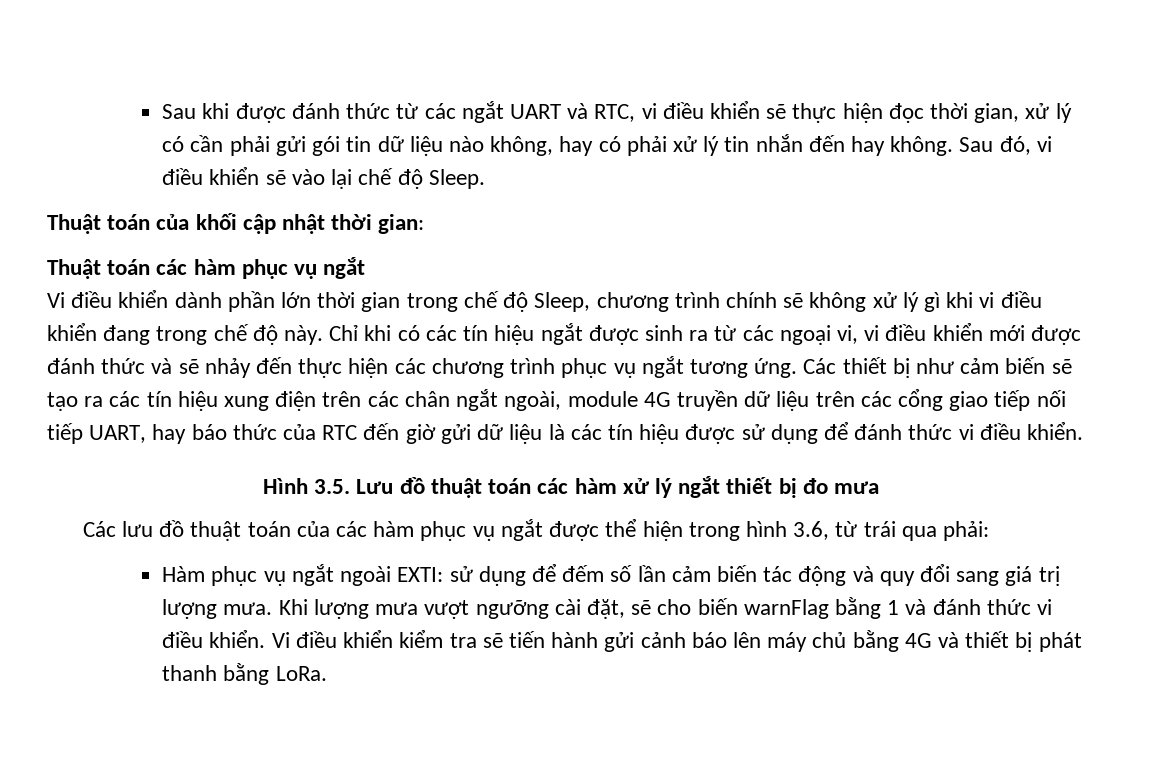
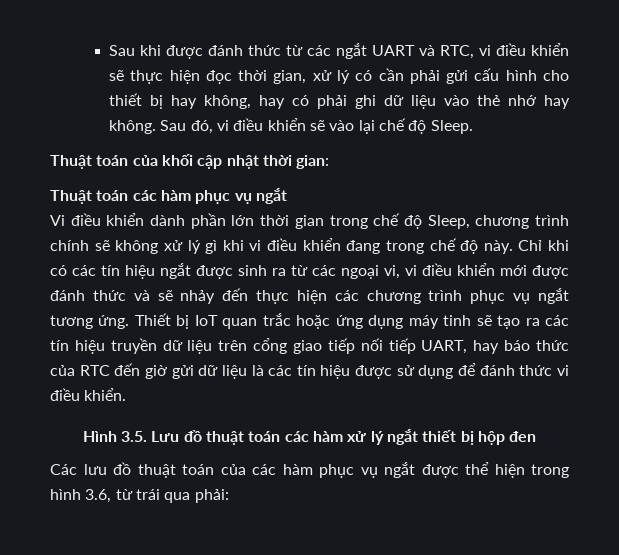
[312,134,845,156] gói tin dữ liệu nào không, hay có phải xử lý tin nhắn đến -> [474,68,570,81] [109,93,537,109] cấu hình cho thiết bị hay không, hay có phải ghi dữ liệu vào thẻ nhớ
[803,357,1046,378] Các thiết bị như cảm biến -> [134,313,472,329] Thiết bị IoT quan trắc hoặc ứng dụng máy tinh
[224,389,671,411] xung điện trên các chân ngắt ngoài, module 4G -> (105, 347) none
[860,391,892,407] các -> (248, 345) none
[802,478,879,494] đo mưa -> [477,431,537,445] hộp đen
[162,564,1060,586] [162,597,1053,619] [162,630,1082,652] [162,663,327,685] // Hàm phục vụ ngắt ngoài EXTI: sử dụng để đếm số lần cảm biến tác động và quy đổi sang giá trị lượng mưa. Khi lượng mưa vượt ngưỡng cài đặt, sẽ cho biến warnFlag bằng 1 và đánh thức vi điều khiển. Vi điều khiển kiểm tra sẽ tiến hành gửi cảnh báo lên máy chủ bằng 4G và thiết bị phát thanh bằng LoRa. -> (229, 496) none

